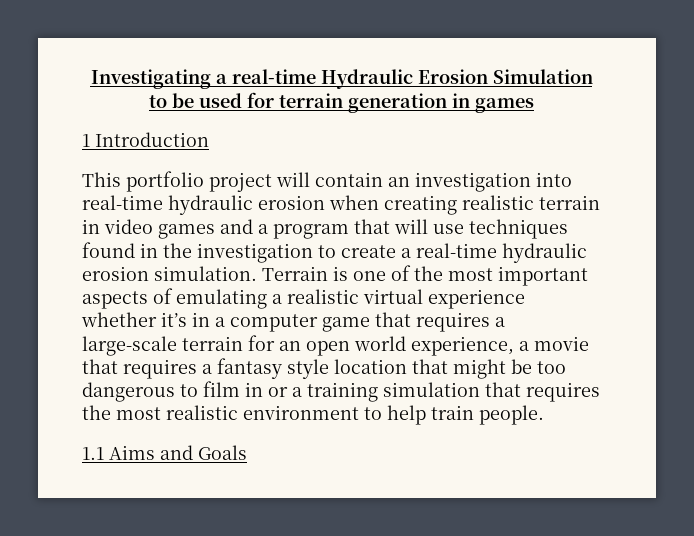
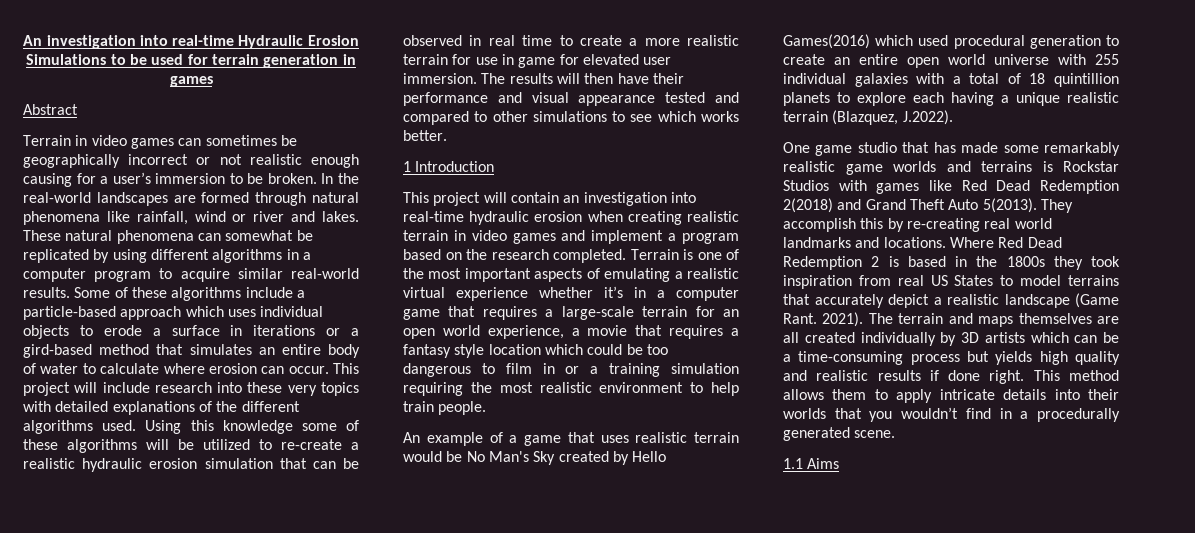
[90,69,227,89] Investigating a -> [23,35,168,49] An investigation into
[492,69,593,84] Simulation -> [26,54,107,65] Simulations
(534, 105) none -> [23,104,78,115] [23,135,297,149] [23,154,359,168] [23,172,359,187] [23,192,359,206] [23,211,359,225] [23,230,313,244] [23,249,311,263] [23,268,359,282] [23,287,305,301] [23,306,324,320] [23,325,359,339] [23,344,360,358] [23,363,359,374] [23,382,359,396] [23,401,300,415] [23,420,359,434] [23,439,359,453] [23,458,360,472] [403,35,739,46] [403,54,672,68] [403,73,684,84] [403,92,739,106] [403,111,739,125] [403,130,447,141] // Abstract // Terrain in video games can sometimes be geographically incorrect or not realistic enough causing for a user’s immersion to be broken. In the real-world landscapes are formed through natural phenomena like rainfall, wind or river and lakes. These natural phenomena can somewhat be replicated by using different algorithms in a computer program to acquire similar real-world results. Some of these algorithms include a particle-based approach which uses individual objects to erode a surface in iterations or a gird-based method that simulates an entire body of water to calculate where erosion can occur. This project will include research into these very topics with detailed explanations of the different algorithms used. Using this knowledge some of these algorithms will be utilized to re-create a realistic hydraulic erosion simulation that can be observed in real time to create a more realistic terrain for use in game for elevated user immersion. The results will then have their performance and visual appearance tested and compared to other simulations to see which works better.
[126,171,204,192] portfolio -> (429, 197) none
(253, 226) none -> [591,230,664,244] implement
[354,219,568,239] [82,242,587,263] [82,266,257,281] that will use techniques found in the investigation to create a real-time hydraulic erosion simulation. -> [403,249,626,263] based on the research completed.
[412,359,506,379] that might -> [544,344,623,355] which could
[485,382,600,402] that requires -> [403,382,463,396] requiring
(544, 415) none -> [403,432,739,446] [403,451,667,465] [783,34,1119,49] [783,54,1119,68] [783,73,1119,87] [783,92,1119,106] [783,110,953,125] [783,142,1120,156] [783,161,1119,175] [783,180,1119,194] [783,198,1073,213] [783,218,1052,232] [783,237,1062,248] [783,256,1120,270] [783,275,1119,289] [783,293,1119,308] [783,312,1119,327] [783,332,1119,346] [783,351,1120,365] [783,370,1119,384] [783,389,1119,403] [783,407,1120,422] [783,427,896,441] // An example of a game that uses realistic terrain would be No Man's Sky created by Hello Games(2016) which used procedural generation to create an entire open world universe with 255 individual galaxies with a total of 18 quintillion planets to explore each having a unique realistic terrain (Blazquez, J.2022). // One game studio that has made some remarkably realistic game worlds and terrains is Rockstar Studios with games like Red Dead Redemption 2(2018) and Grand Theft Auto 5(2013). They accomplish this by re-creating real world landmarks and locations. Where Red Dead Redemption 2 is based in the 1800s they took inspiration from real US States to model terrains that accurately depict a realistic landscape (Game Rant. 2021). The terrain and maps themselves are all created individually by 3D artists which can be a time-consuming process but yields high quality and realistic results if done right. This method allows them to apply intricate details into their worlds that you wouldn’t find in a procedurally generated scene.
[160,445,247,460] and Goals -> (840, 463) none

